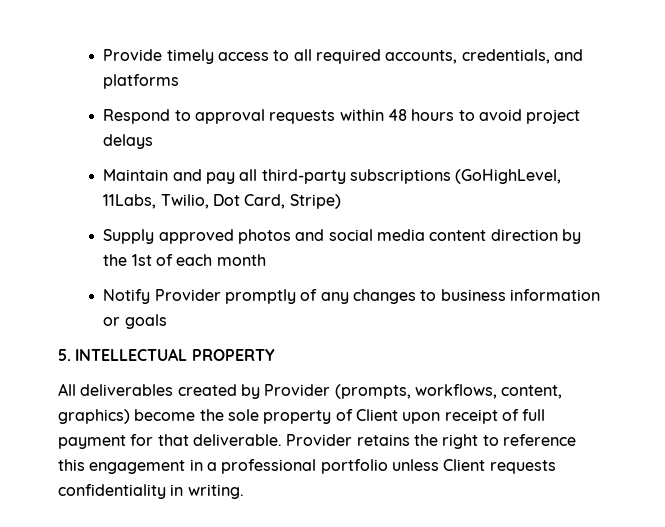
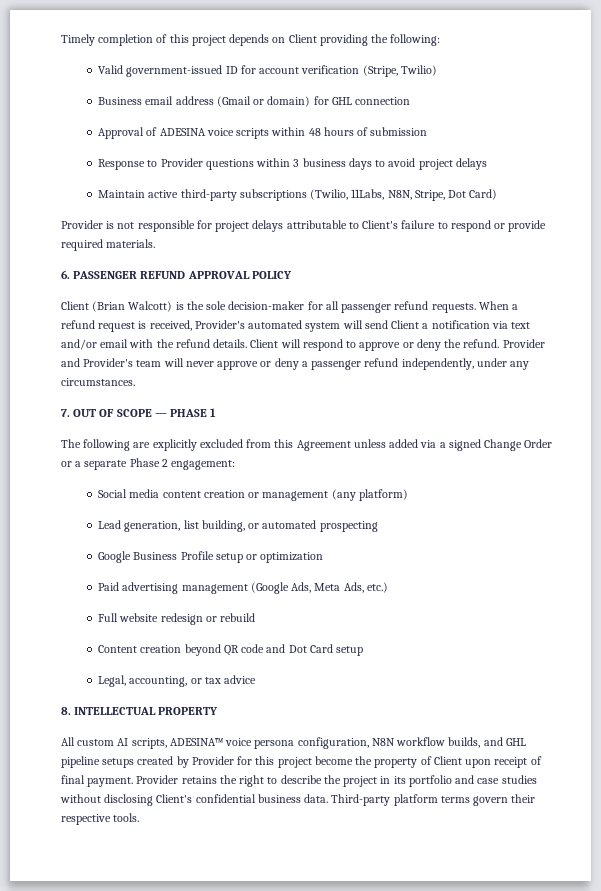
[103,49,583,64] [103,74,180,89] [103,109,455,124] Provide timely access to all required accounts, credentials, and platforms // Respond to approval requests within 48 hours -> [61,34,441,46] [98,65,437,77] [98,96,411,107] [98,127,428,139] [98,158,372,170] Timely completion of this project depends on Client providing the following: // Valid government-issued ID for account verification (Stripe, Twilio) // Business email address (Gmail or domain) for GHL connection // Approval of ADESINA voice scripts within 48 hours of submission // Response to Provider questions within 3 business days
[172,169,562,184] [103,194,341,209] [103,229,581,244] [103,254,266,266] [103,289,600,304] [103,314,167,329] [58,348,275,361] [58,383,563,399] [58,409,130,424] and pay all third-party subscriptions (GoHighLevel, 11Labs, Twilio, Dot Card, Stripe) // Supply approved photos and social media content direction by the 1st of each month // Notify Provider promptly of any changes to business information or goals // 5. INTELLECTUAL PROPERTY // All deliverables created by Provider (prompts, workflows, content, graphics) -> [148,189,498,201] [61,220,547,232] [61,239,156,251] [61,270,292,279] [61,301,519,313] [61,320,531,332] [61,339,545,351] [61,358,530,370] [61,378,135,386] [61,408,217,417] [61,439,553,451] [61,458,236,470] [98,489,408,501] [98,520,378,532] [98,551,324,563] [98,582,388,594] [98,613,256,625] [98,644,364,656] [98,675,257,687] [61,707,219,715] [61,737,526,749] [61,756,312,768] active third-party subscriptions (Twilio, 11Labs, N8N, Stripe, Dot Card) // Provider is not responsible for project delays attributable to Client's failure to respond or provide required materials. // 6. PASSENGER REFUND APPROVAL POLICY // Client (Brian Walcott) is the sole decision-maker for all passenger refund requests. When a refund request is received, Provider's automated system will send Client a notification via text and/or email with the refund details. Client will respond to approve or deny the refund. Provider and Provider's team will never approve or deny a passenger refund independently, under any circumstances. // 7. OUT OF SCOPE — PHASE 1 // The following are explicitly excluded from this Agreement unless added via a signed Change Order or a separate Phase 2 engagement: // Social media content creation or management (any platform) // Lead generation, list building, or automated prospecting // Google Business Profile setup or optimization // Paid advertising management (Google Ads, Meta Ads, etc.) // Full website redesign or rebuild // Content creation beyond QR code and Dot Card setup // Legal, accounting, or tax advice // 8. INTELLECTUAL PROPERTY // All custom AI scripts, ADESINA™ voice persona configuration, N8N workflow builds, and GHL pipeline setups created by Provider for this project
[227,409,259,421] sole -> (373, 760) none
[522,409,546,421] [58,434,282,449] full payment for that deliverable. -> [61,775,134,787] final payment.
[502,434,576,446] [58,459,556,474] [58,484,244,499] reference this engagement in a professional portfolio unless Client requests confidentiality in writing. -> [280,775,537,787] [60,794,536,806] [61,813,140,825] describe the project in its portfolio and case studies without disclosing Client's confidential business data. Third-party platform terms govern their respective tools.

